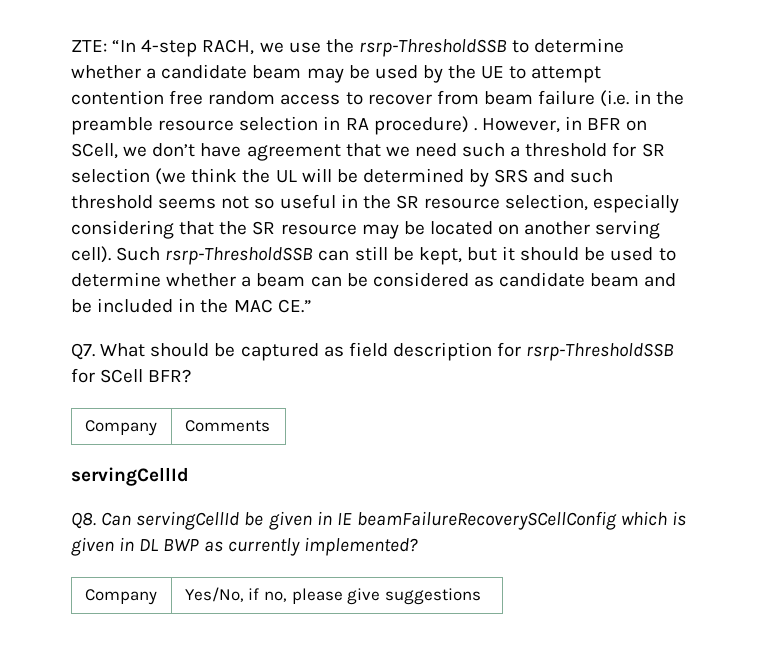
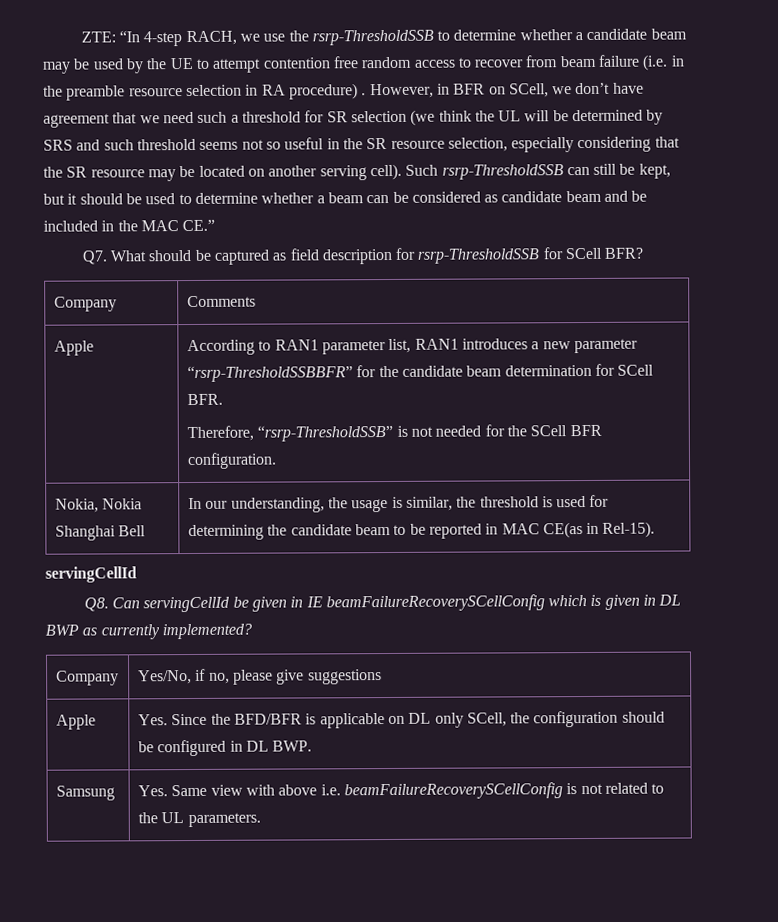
(270, 426) none -> [53,340,94,356] [186,338,638,356] [186,363,655,383] [186,393,223,406] [186,424,602,442] [186,452,277,470] [54,498,143,513] [54,525,147,541] [187,494,610,513] [187,521,656,541] // Apple | According to RAN1 parameter list, RAN1 introduces a new parameter “rsrp-ThresholdSSBBFR” for the candidate beam determination for SCell BFR. // Therefore, “rsrp-ThresholdSSB” is not needed for the SCell BFR configuration. // Nokia, Nokia Shanghai Bell | In our understanding, the usage is similar, the threshold is used for determining the candidate beam to be reported in MAC CE(as in Rel-15).
(481, 596) none -> [55,714,96,730] [137,710,665,729] [137,739,313,757] [55,785,115,801] [137,782,665,800] [137,812,261,828] // Apple | Yes. Since the BFD/BFR is applicable on DL only SCell, the configuration should be configured in DL BWP. // Samsung | Yes. Same view with above i.e. beamFailureRecoverySCellConfig is not related to the UL parameters.

